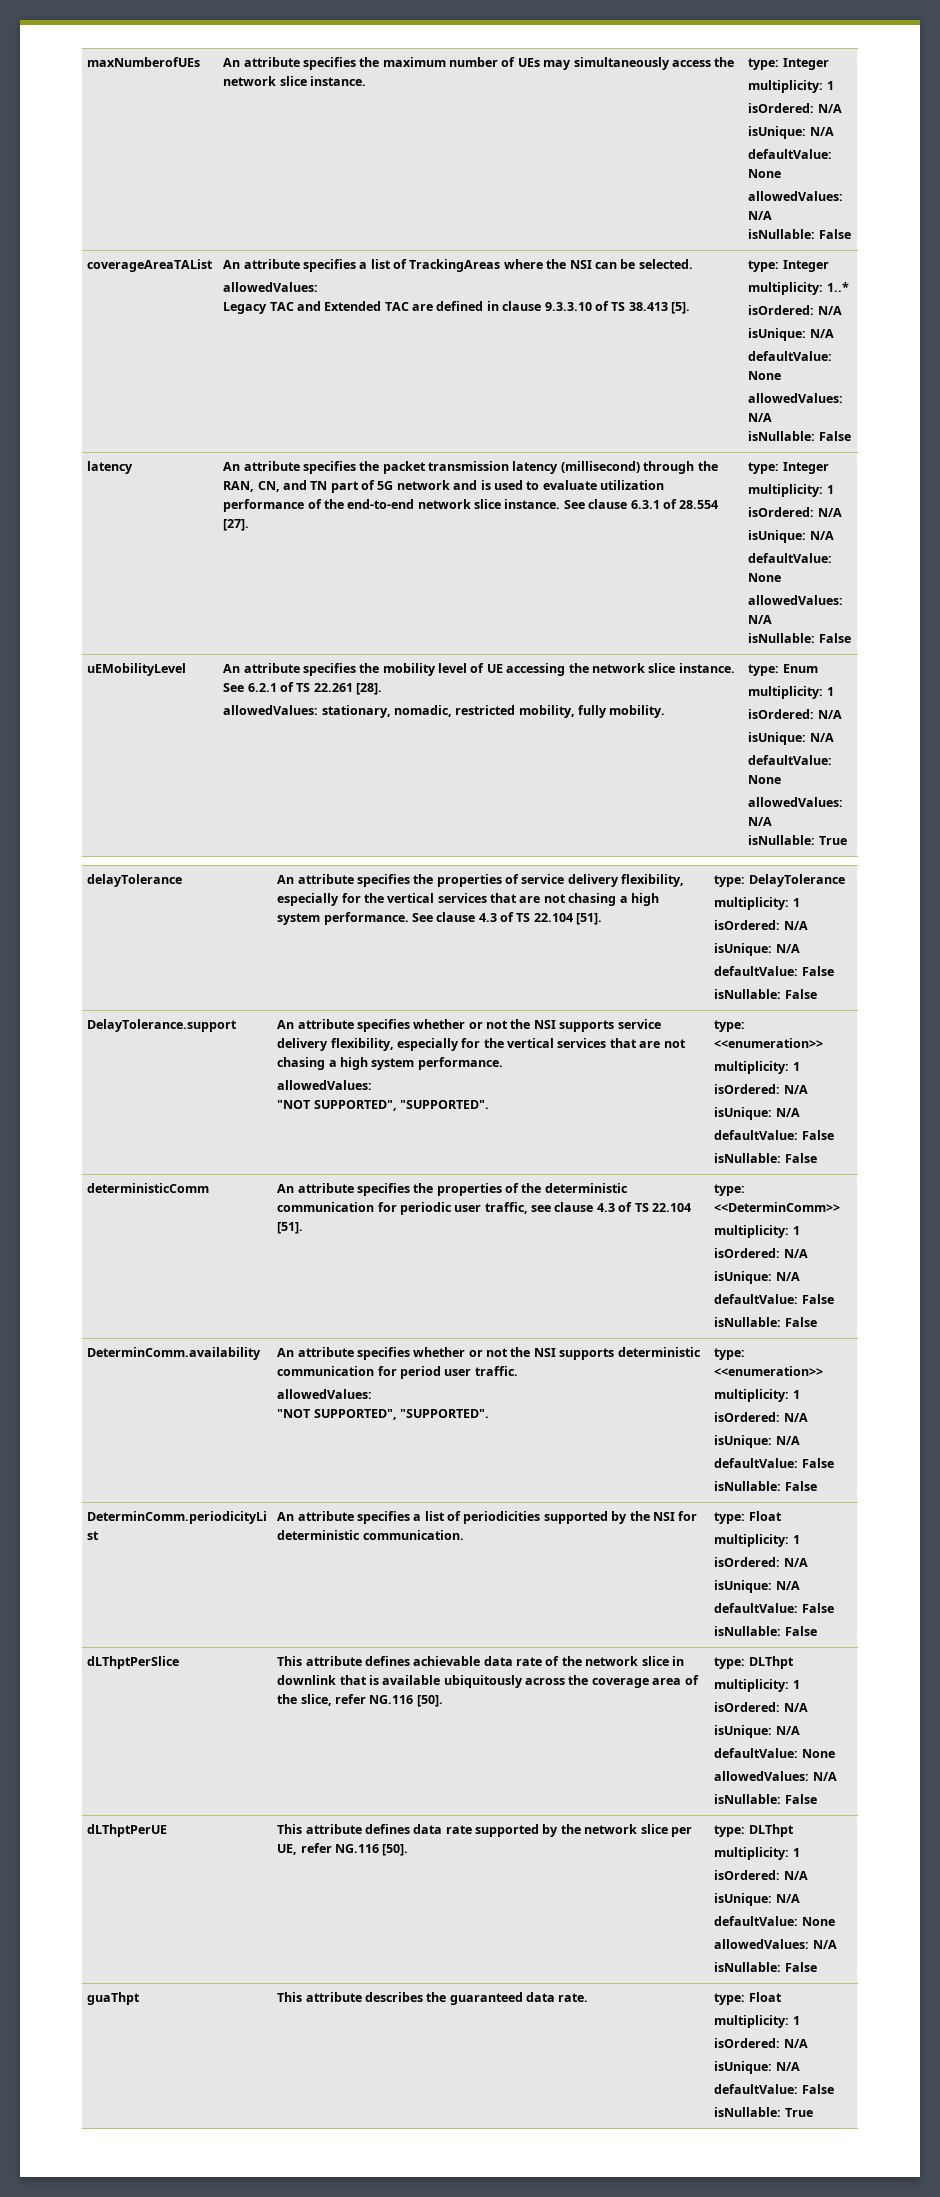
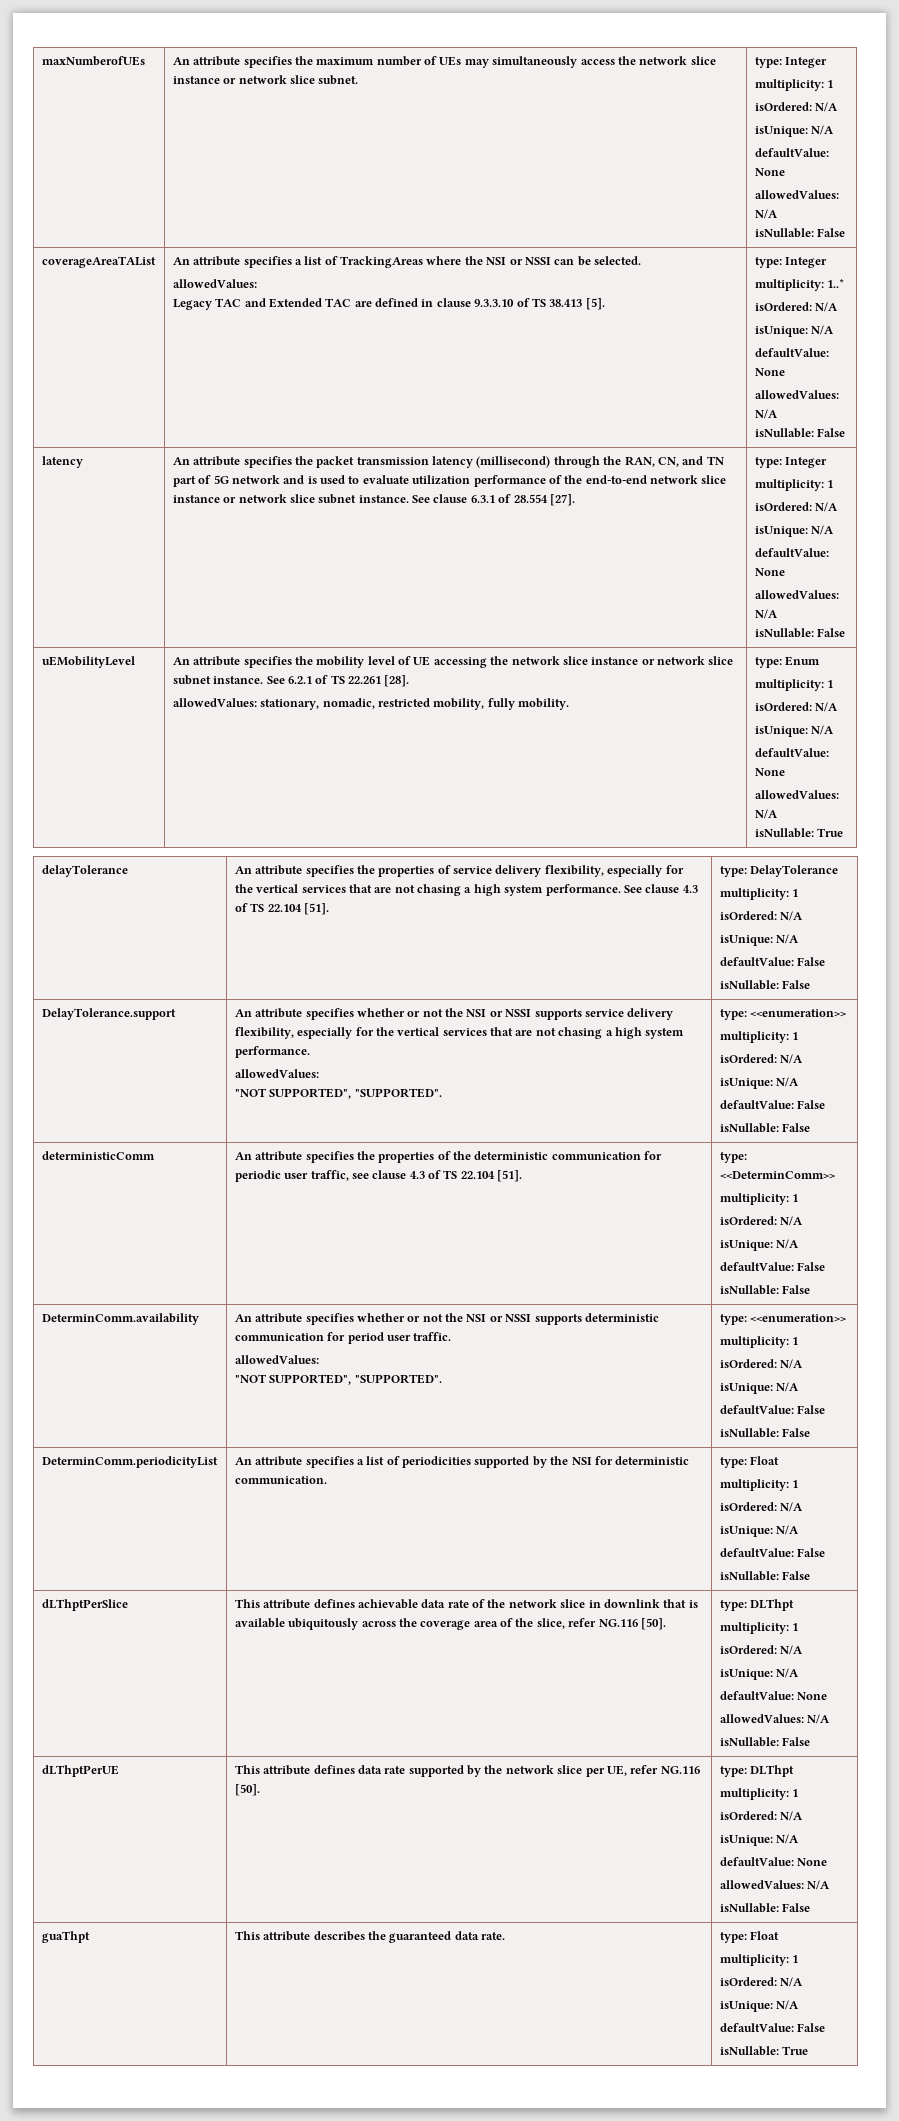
[309,76,366,86] instance. -> [172,75,359,85] instance or network slice subnet.
(592, 264) none -> [509,257,551,265] or NSSI
(502, 504) none -> [172,494,357,504] instance or network slice subnet
(676, 668) none -> [591,656,734,665] [172,675,211,685] instance or network slice subnet
(556, 1024) none -> [489,1009,532,1017] or NSSI
(556, 1352) none -> [489,1314,532,1322] or NSSI

